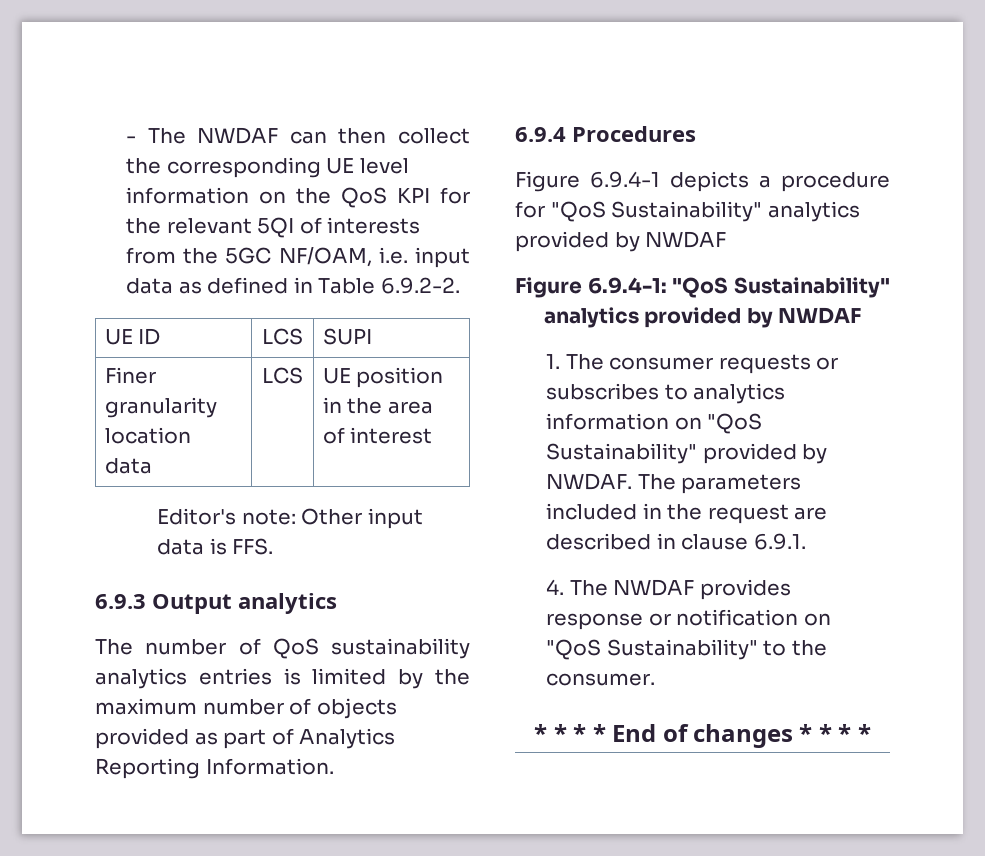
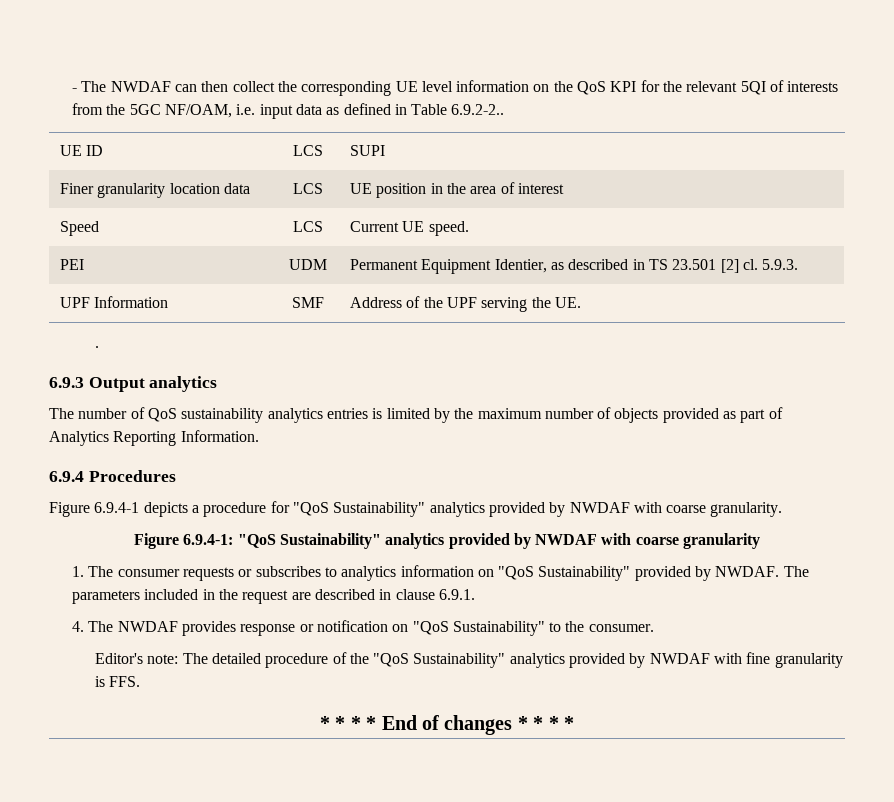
[380,277,460,294] 6.9.2-2. -> [451,104,505,115] 6.9.2-2..
[157,508,423,529] [157,538,274,555] // Editor's note: Other input data is FFS. -> [60,221,100,236] [292,221,323,232] [350,221,469,236] [60,259,85,270] [288,259,327,270] [350,259,799,274] [60,296,169,308] [291,297,324,308] [350,296,582,312] [94,346,99,348] // Speed | LCS | Current UE speed. // PEI | UDM | Permanent Equipment Identier, as described in TS 23.501 [2] cl. 5.9.3. // UPF Information | SMF | Address of the UPF serving the UE. // .
(727, 239) none -> [633,502,783,517] with coarse granularity.
(862, 315) none -> [601,533,761,549] with coarse granularity
(656, 679) none -> [94,652,843,668] [94,676,141,687] // Editor's note: The detailed procedure of the "QoS Sustainability" analytics provided by NWDAF with fine granularity is FFS.

